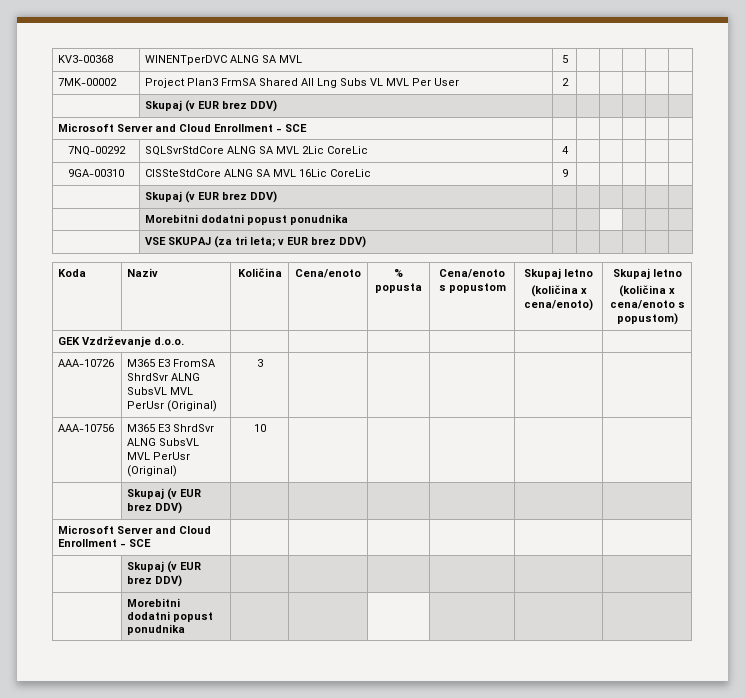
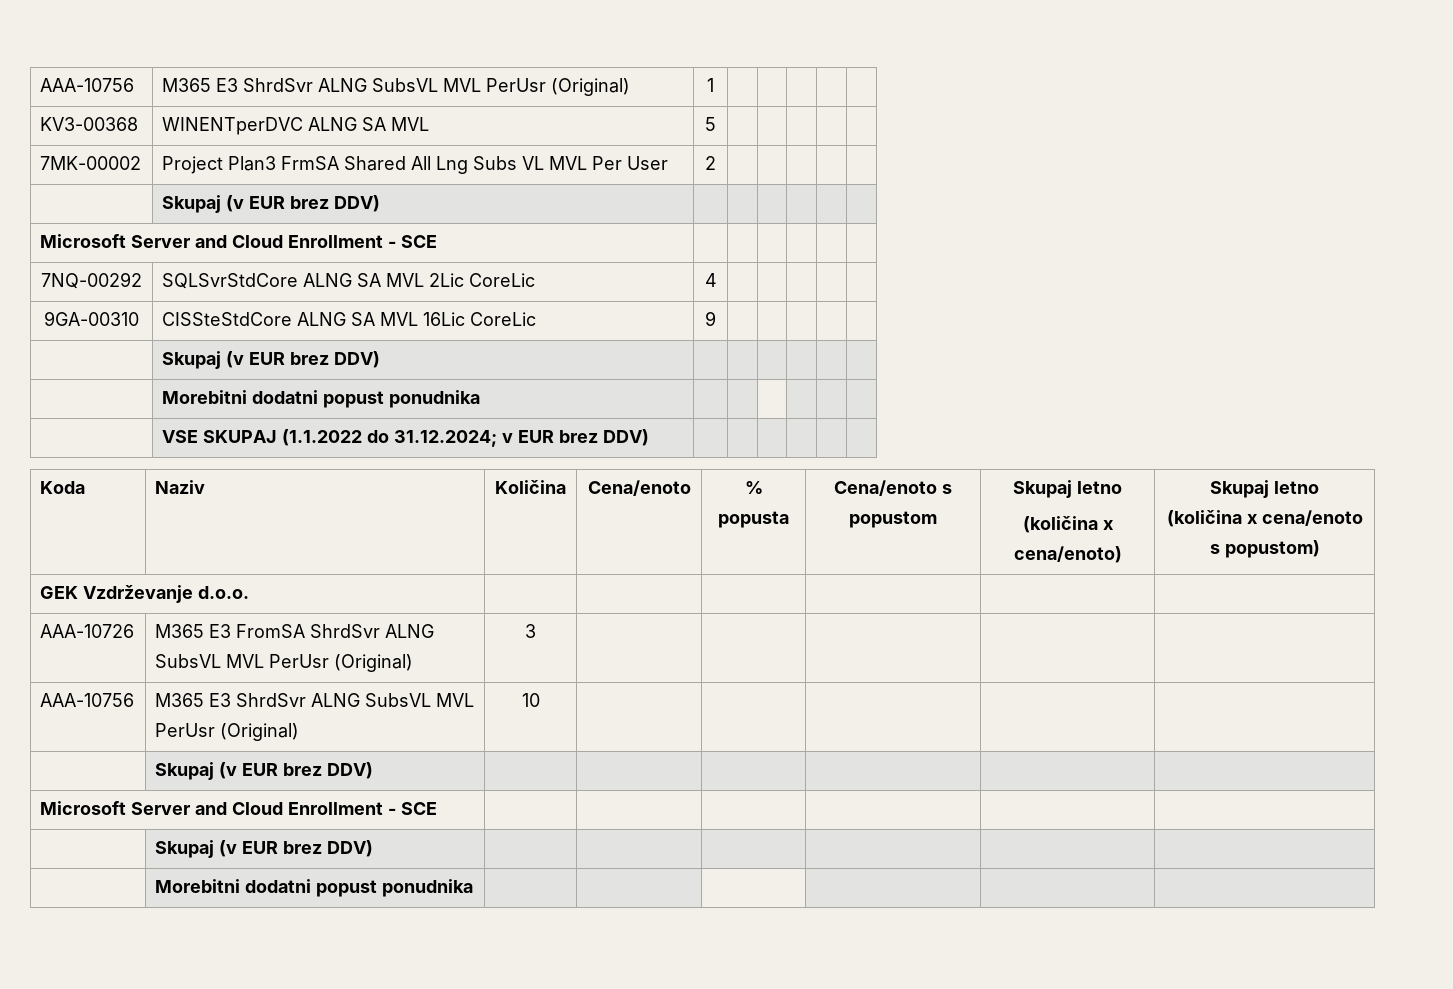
(58, 59) none -> [40,78,135,92] [162,78,631,96] [707,78,714,92] AAA-10756 | M365 E3 ShrdSvr ALNG SubsVL MVL PerUsr (Original) | 1 | | | | | //
[214,236,276,248] (za tri leta; -> [282,429,498,447] (1.1.2022 do 31.12.2024;

